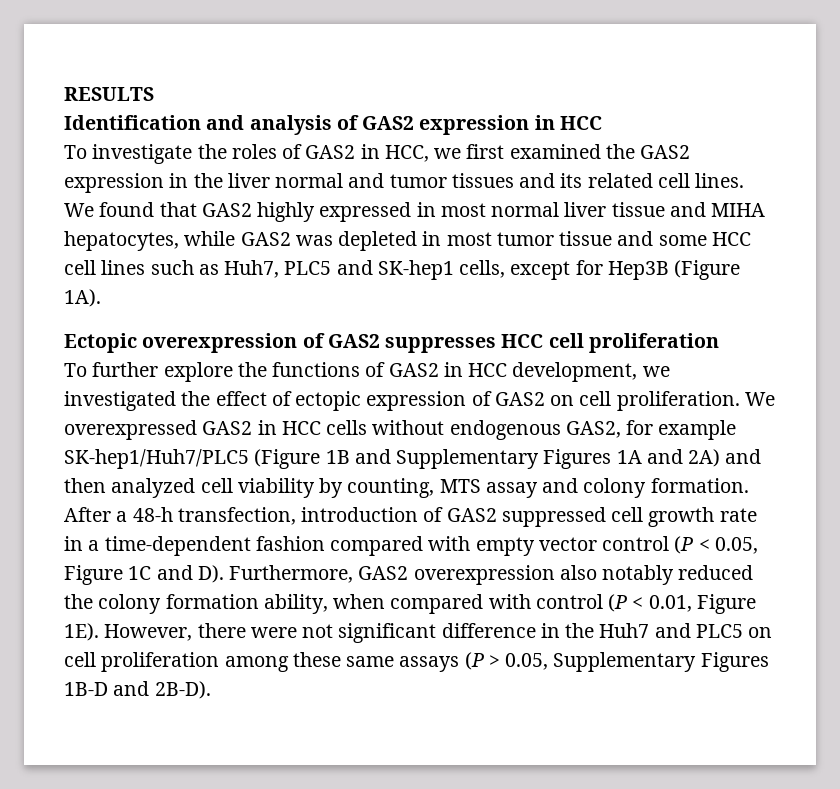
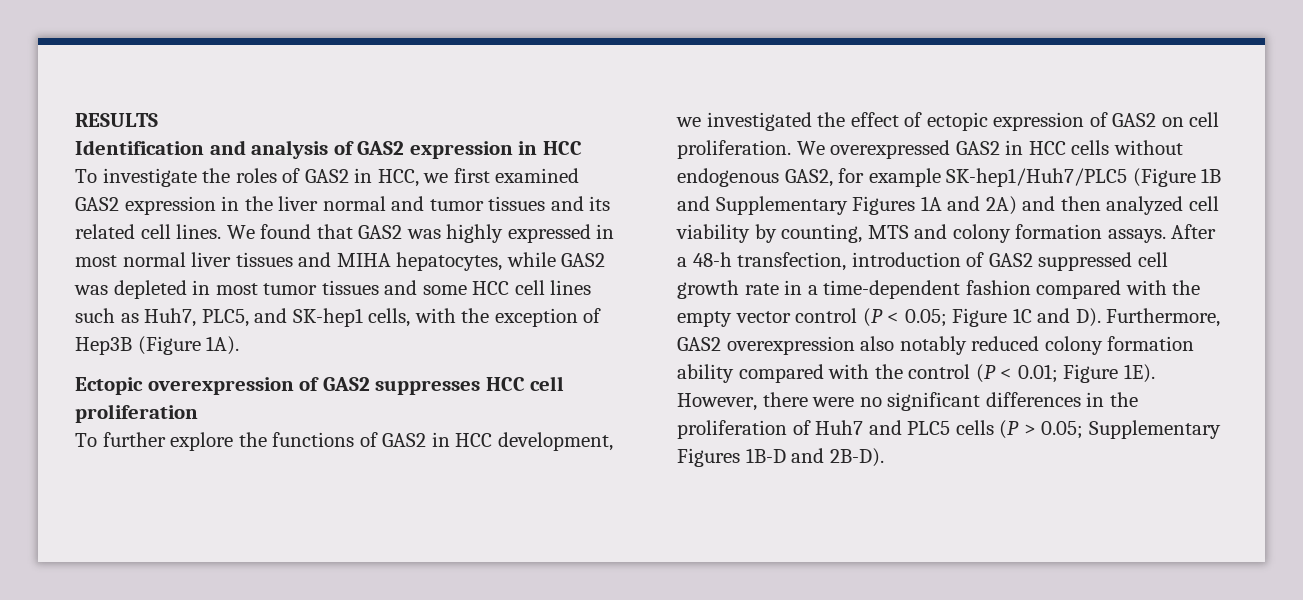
[605,144,635,159] the -> (580, 175) none
(252, 210) none -> [406,229,441,239] was
[611,202,665,217] tissue -> [235,252,293,267] tissues
[559,231,613,246] tissue -> [321,280,379,295] tissues
[284,261,332,275] PLC5 -> [201,309,249,327] PLC5,
[510,260,603,280] except for -> [414,308,602,327] with the exception of
[485,482,538,498] assay -> (909, 232) none
[650,478,749,493] formation. -> [1015,224,1166,243] formation assays.
(471, 543) none -> [1172,280,1201,295] the
[714,537,758,554] 0.05, -> [904,309,947,327] 0.05;
[64,594,692,614] the colony formation ability, when compared with control (P < 0.01, -> [1044,336,1195,355] [677,364,1058,383] colony formation ability compared with the control (P < 0.01;
[302,623,773,643] [64,652,460,672] not significant difference in the Huh7 and PLC5 on cell proliferation among these same assays -> [859,392,1138,411] [677,420,994,439] no significant differences in the proliferation of Huh7 and PLC5 cells
[505,653,549,670] 0.05, -> [1041,421,1084,439] 0.05;

